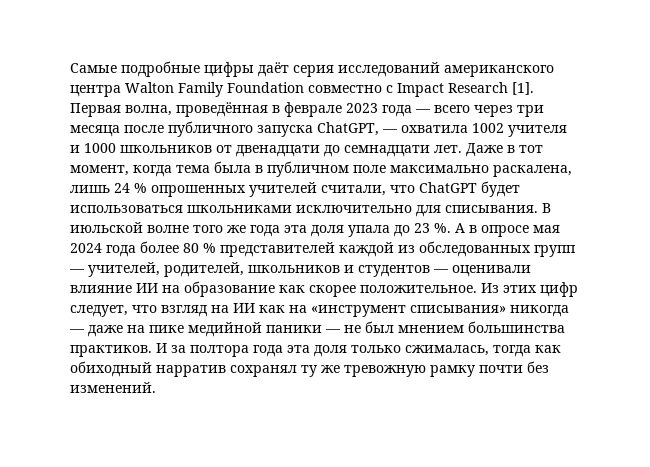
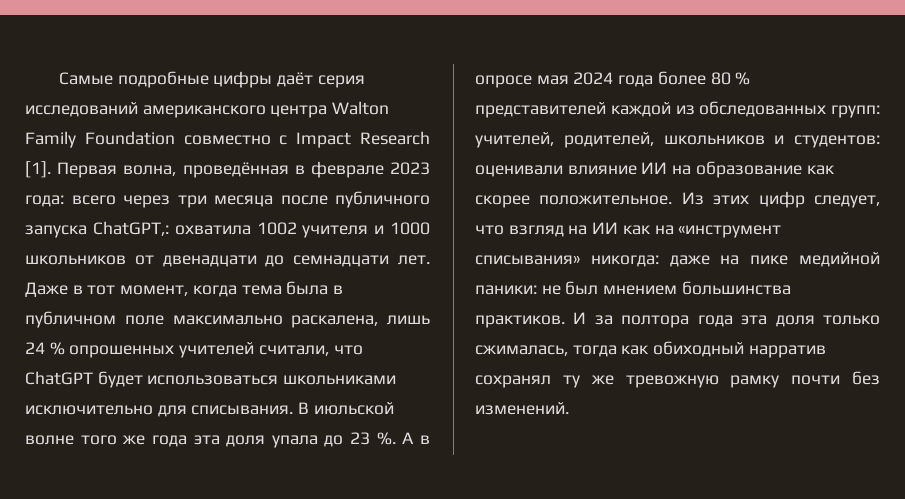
[382,105,431,117] года — -> [25,195,64,207] года:
[317,122,398,136] ChatGPT, — -> [92,221,169,236] ChatGPT,:
[534,245,576,257] [69,269,85,273] групп — -> [831,105,880,118] групп:
[358,265,449,277] студентов — -> [794,135,880,148] студентов:
[510,305,569,317] [69,329,85,333] никогда — -> [590,255,659,267] никогда:
[266,325,341,333] паники — -> [475,285,537,295] паники:

